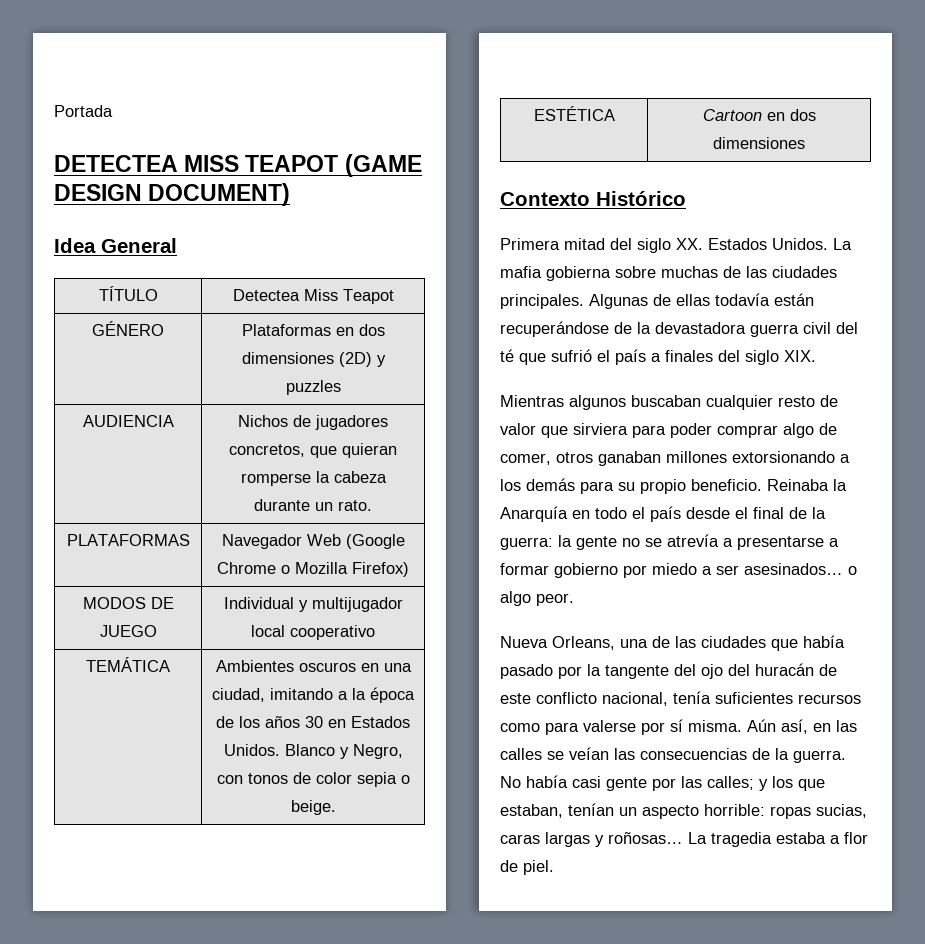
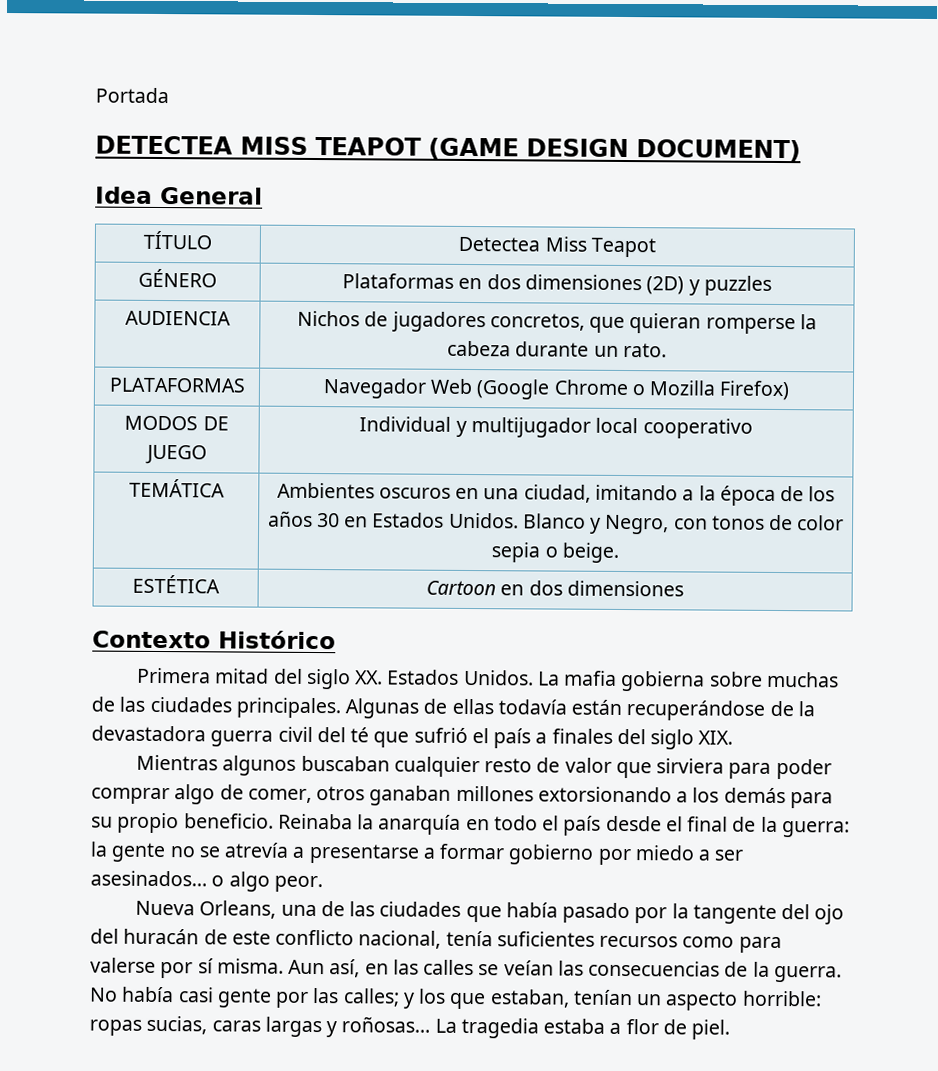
[500,506,568,522] Anarquía -> [378,814,462,835] anarquía
[747,719,776,732] Aún -> [288,959,326,975] Aun

